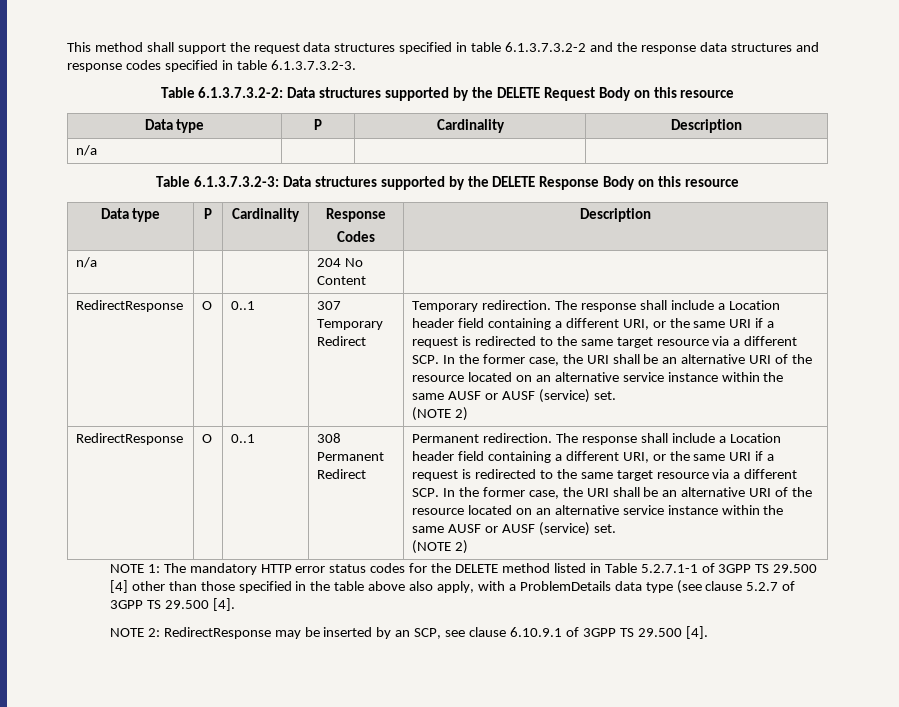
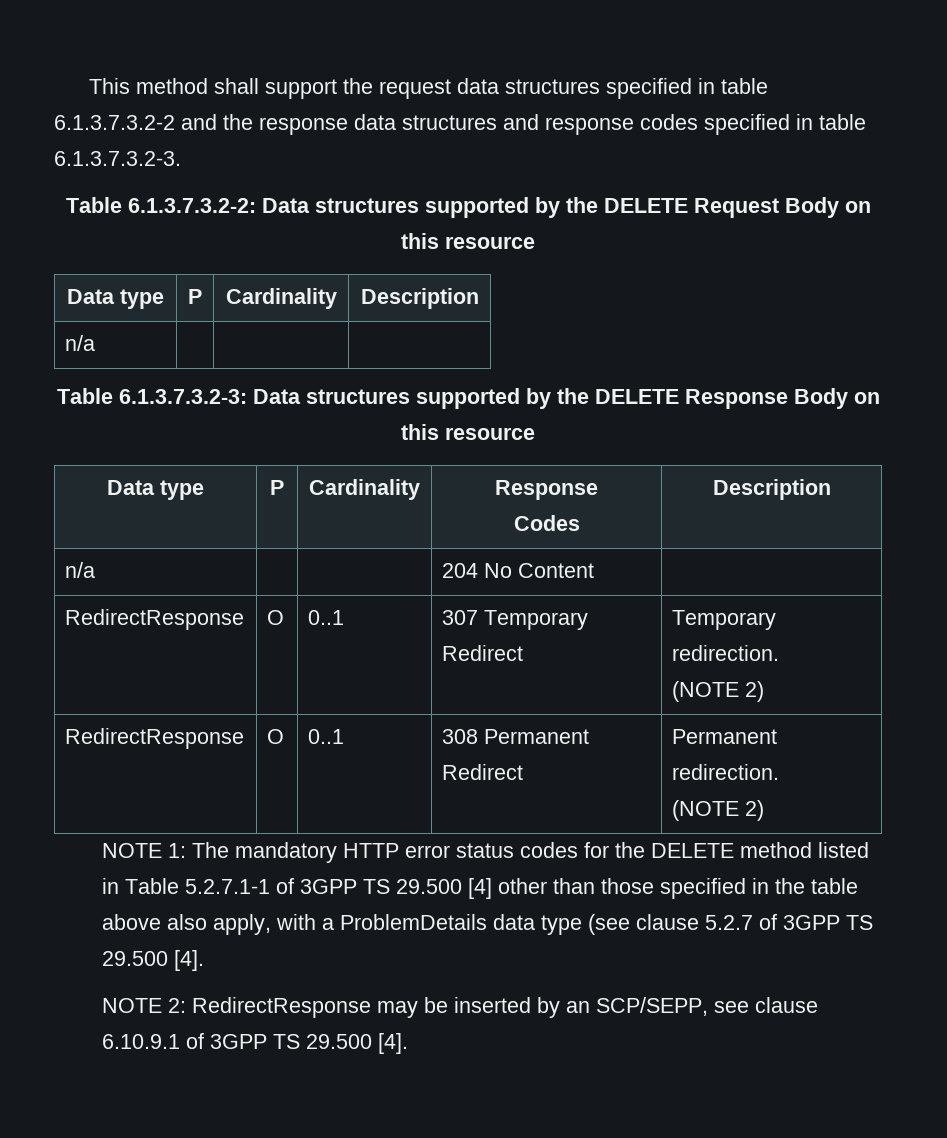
[554,300,780,312] [412,318,775,330] [412,336,798,348] [412,354,813,366] [412,372,784,382] [412,389,616,403] The response shall include a Location header field containing a different URI, or the same URI if a request is redirected to the same target resource via a different SCP. In the former case, the URI shall be an alternative URI of the resource located on an alternative service instance within the same AUSF or AUSF (service) set. -> (780, 653) none
[555,433,781,445] [412,451,775,463] [412,469,798,481] [412,487,813,499] [412,505,784,515] [412,522,616,536] The response shall include a Location header field containing a different URI, or the same URI if a request is redirected to the same target resource via a different SCP. In the former case, the URI shall be an alternative URI of the resource located on an alternative service instance within the same AUSF or AUSF (service) set. -> (780, 772) none
[414,628,442,639] SCP, -> [595,997,708,1016] SCP/SEPP,

